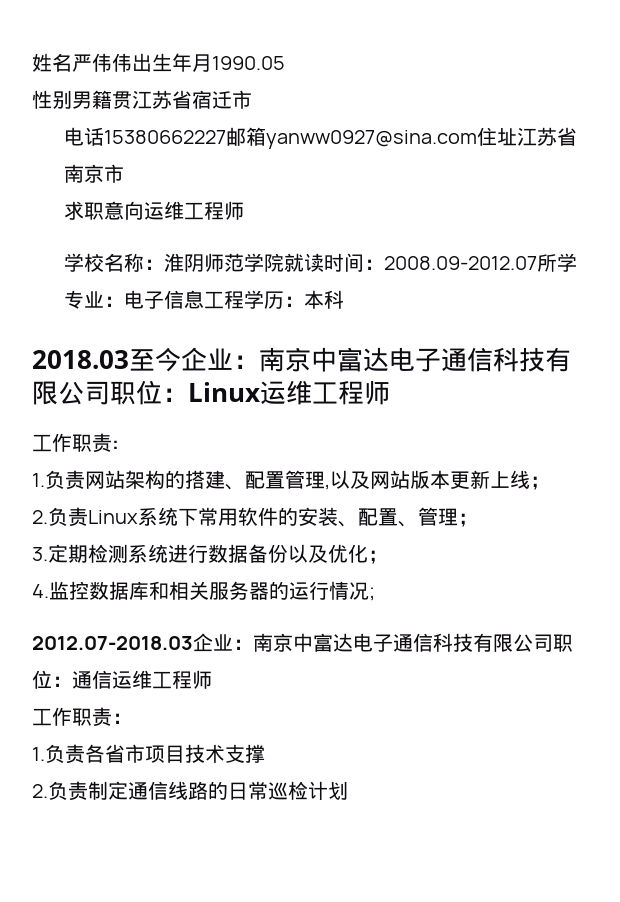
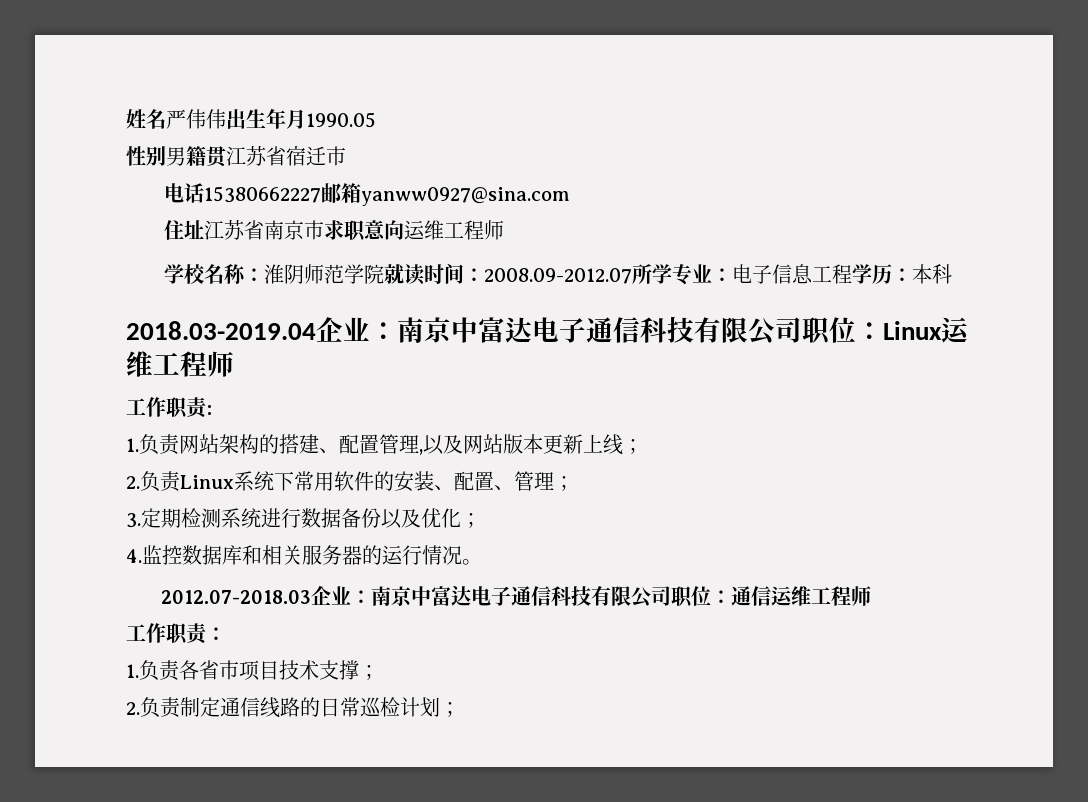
(477, 139) none -> (571, 196) //
(124, 173) // -> (325, 230) none
[32,347,181,372] 2018.03至今 -> [126,321,316,340] 2018.03-2019.04
[369,587,375,601] ; -> [462,559,482,565] 。
(265, 753) none -> [359,665,379,680] ；
(348, 790) none -> [440,702,460,717] ；

